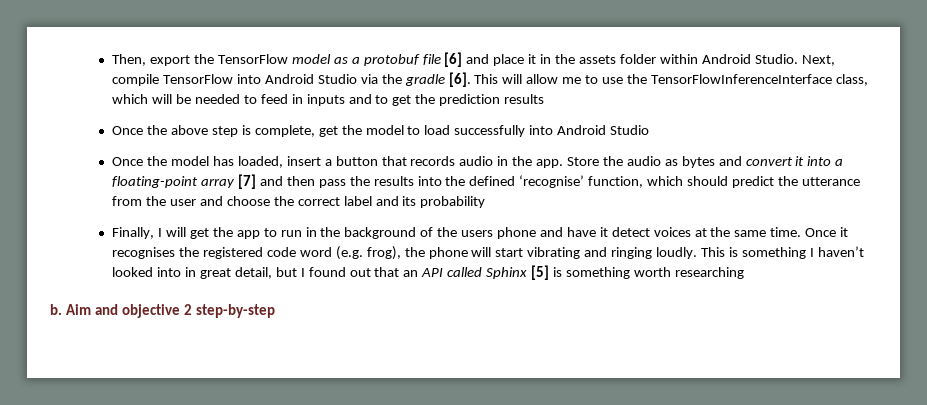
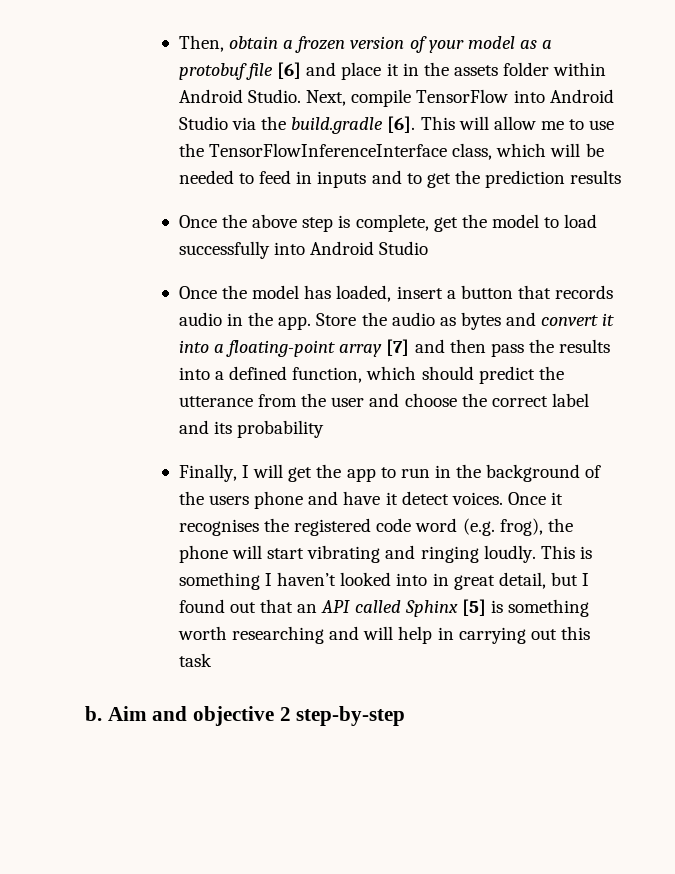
[150,54,288,66] export the TensorFlow -> [229,36,464,53] obtain a frozen version of your
[404,74,445,86] gradle -> [291,117,384,134] build.gradle
[445,175,585,188] the defined ‘recognise’ -> [215,366,288,380] a defined
[653,227,802,237] voices at the same time. -> [451,492,503,505] voices.
(744, 273) none -> [329,626,590,644] [178,653,212,667] and will help in carrying out this task

